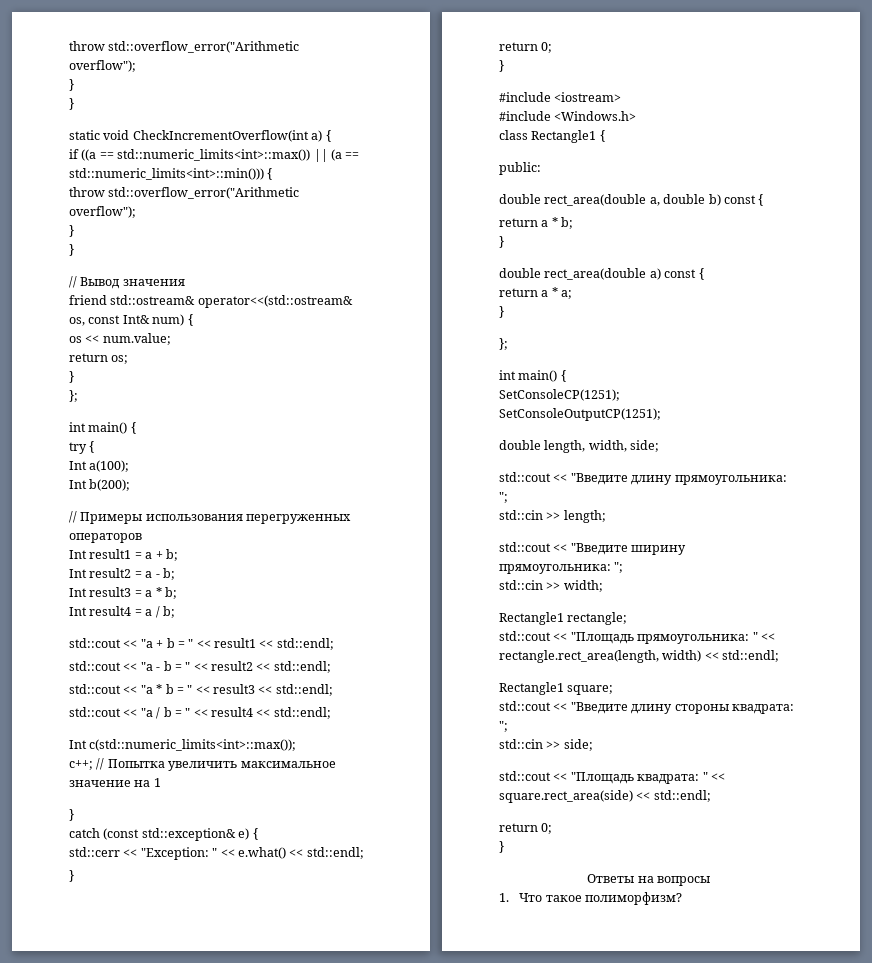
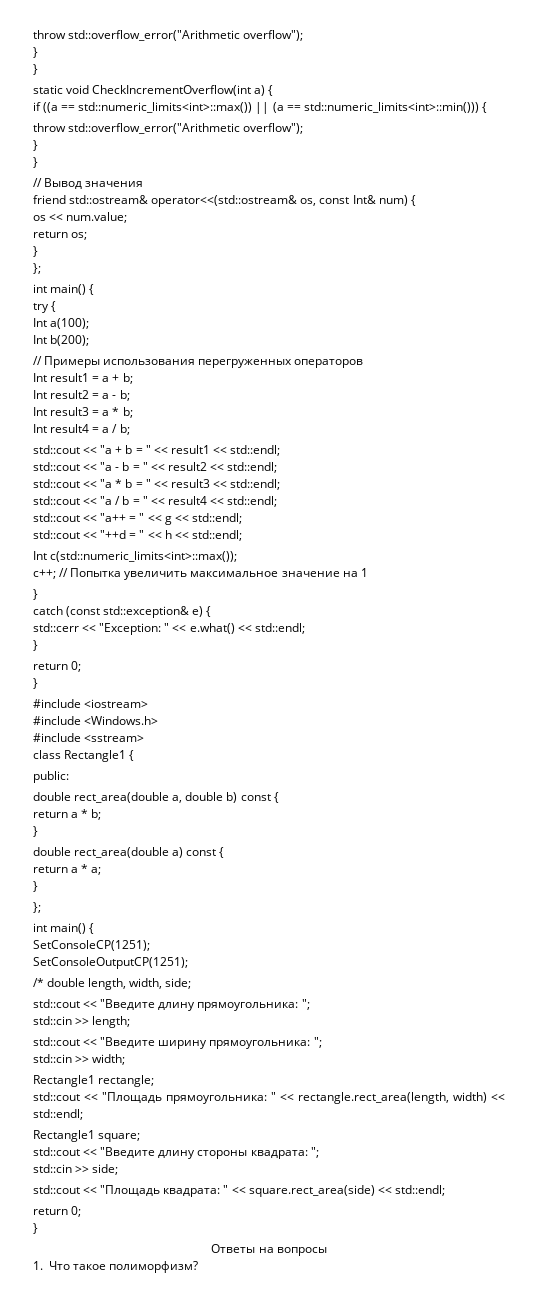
(331, 713) none -> [33,513,242,525] [33,530,242,541] // std::cout << "a++ = " << g << std::endl; // std::cout << "++d = " << h << std::endl;
(637, 116) none -> [33,733,145,742] // #include <sstream>
(661, 414) none -> [33,978,44,987] /*

